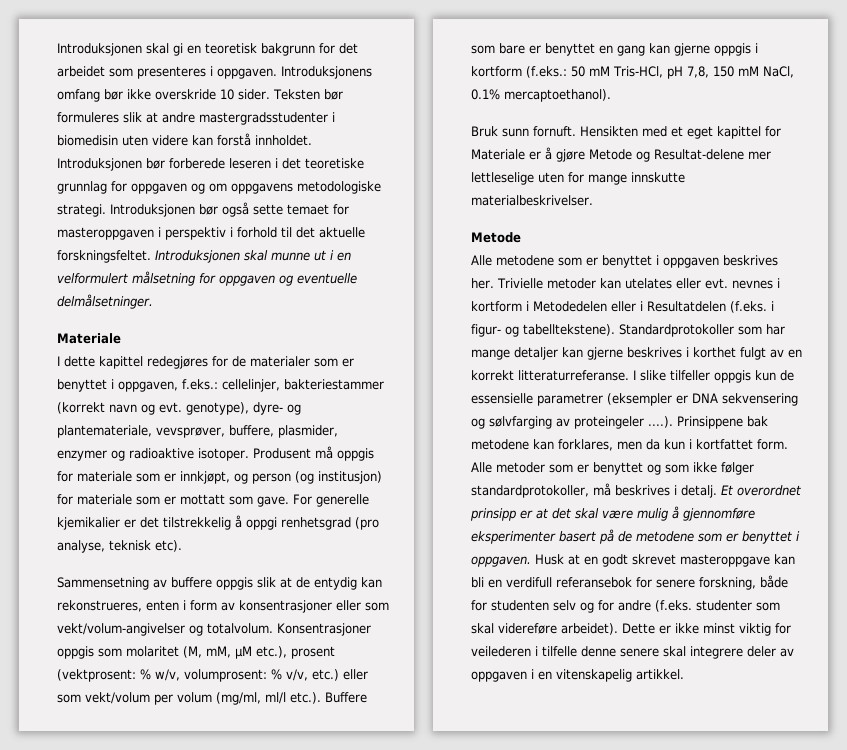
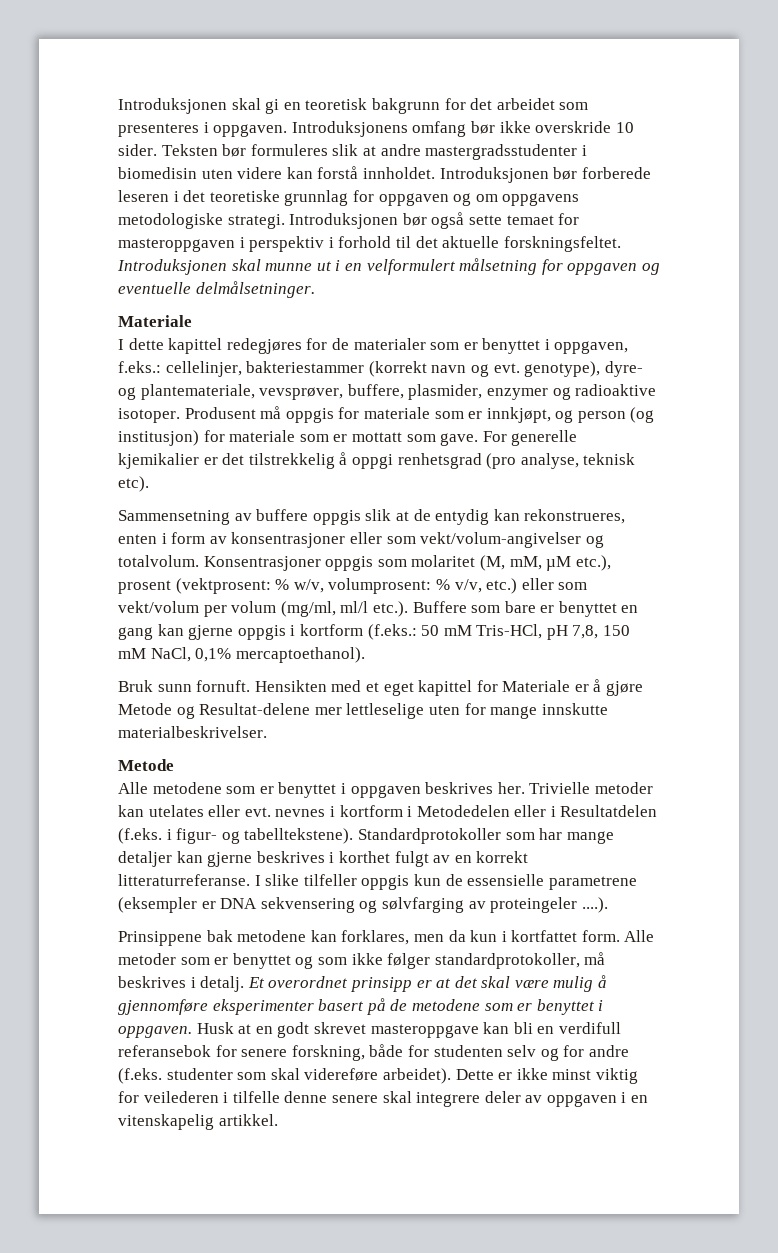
[471,89,500,100] 0.1% -> [195,648,232,662] 0,1%
[537,393,603,406] parametrer -> [548,876,637,890] parametrene
(673, 422) none -> (608, 905) //

